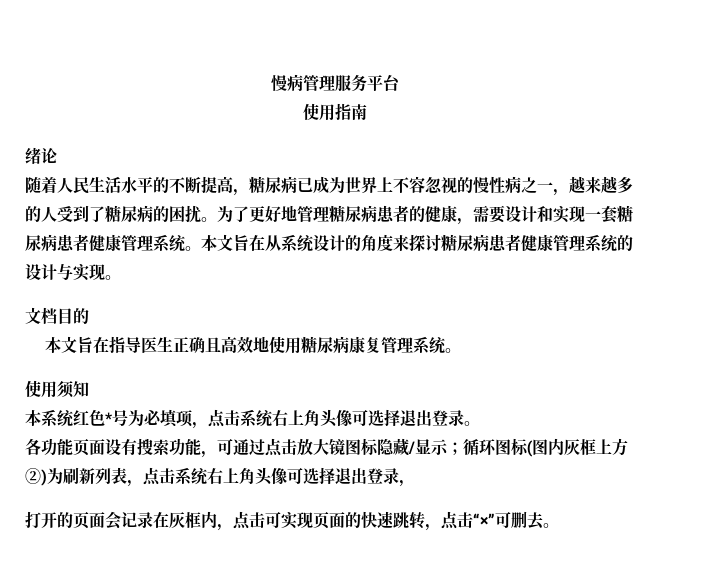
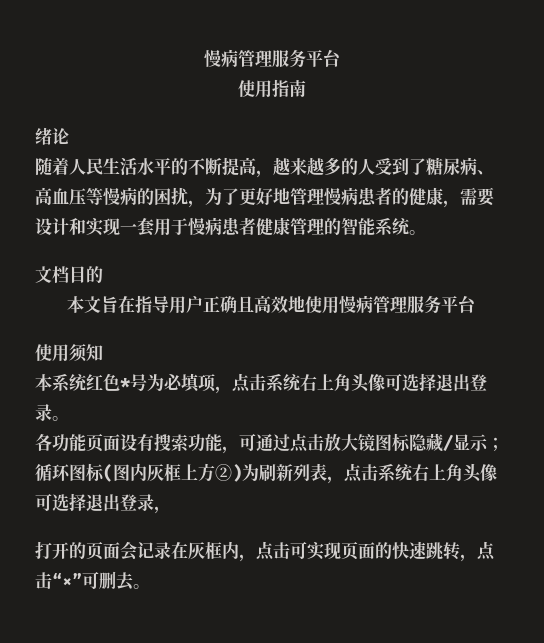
[249,176,569,196] 糖尿病已成为世界上不容忽视的慢性病之⼀， -> (273, 174) none
[153,205,217,223] 的困扰。 -> [477,170,494,175] [35,187,205,208] 、高血压等慢病的困扰，
[329,205,361,222] 糖尿 -> [324,188,341,205] 慢
[617,205,633,222] [25,234,633,252] [25,263,121,281] 糖尿病患者健康管理系统。本⽂旨在从系统设计的⻆度来探讨糖尿病患者健康管理系统的设计与实现。 -> [154,217,426,236] 用于慢病患者健康管理的智能系统。
[141,337,174,353] 医生 -> [168,295,203,314] 用户
[301,336,462,354] 糖尿病康复管理系统。 -> [338,295,476,314] 慢病管理服务平台

